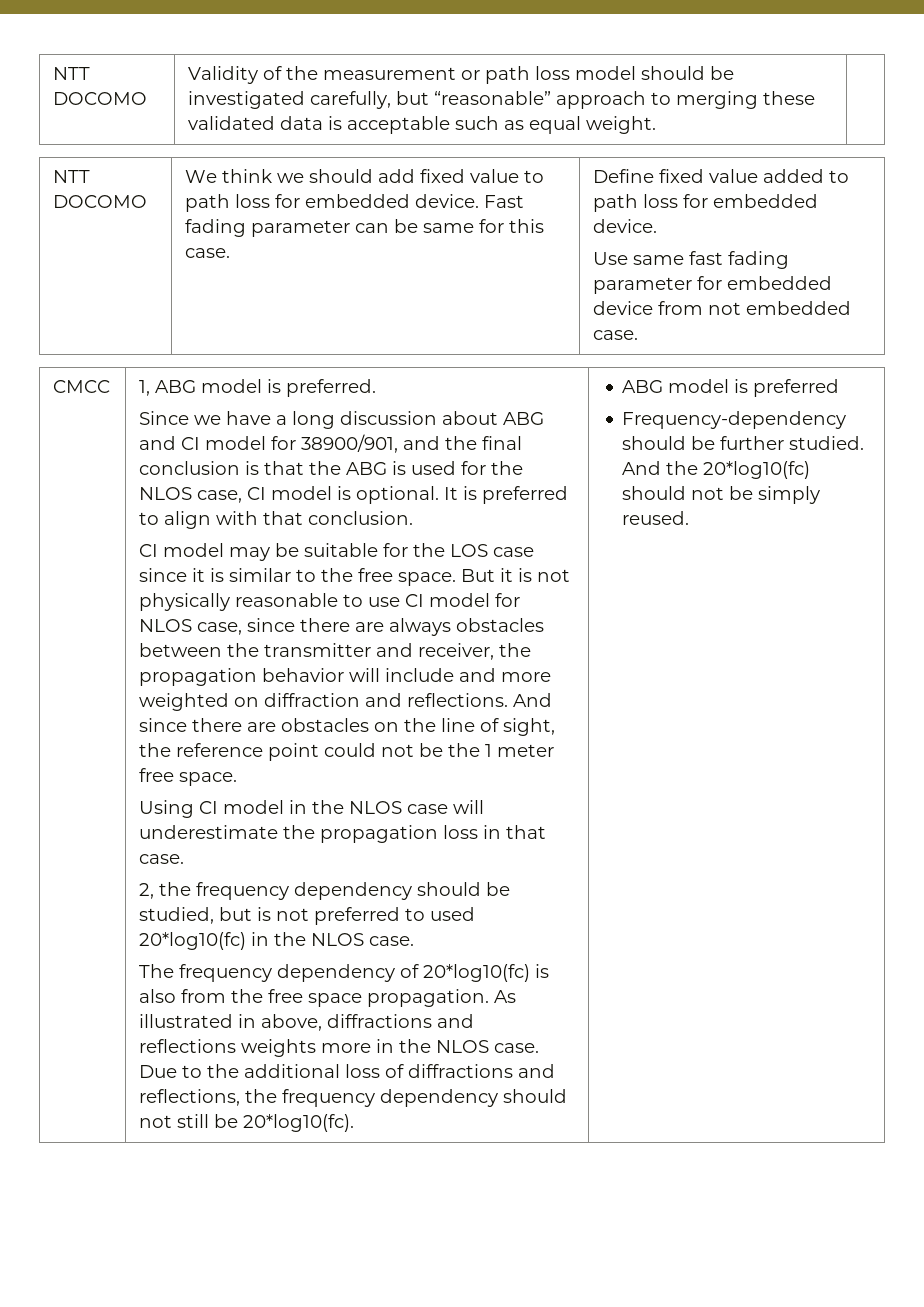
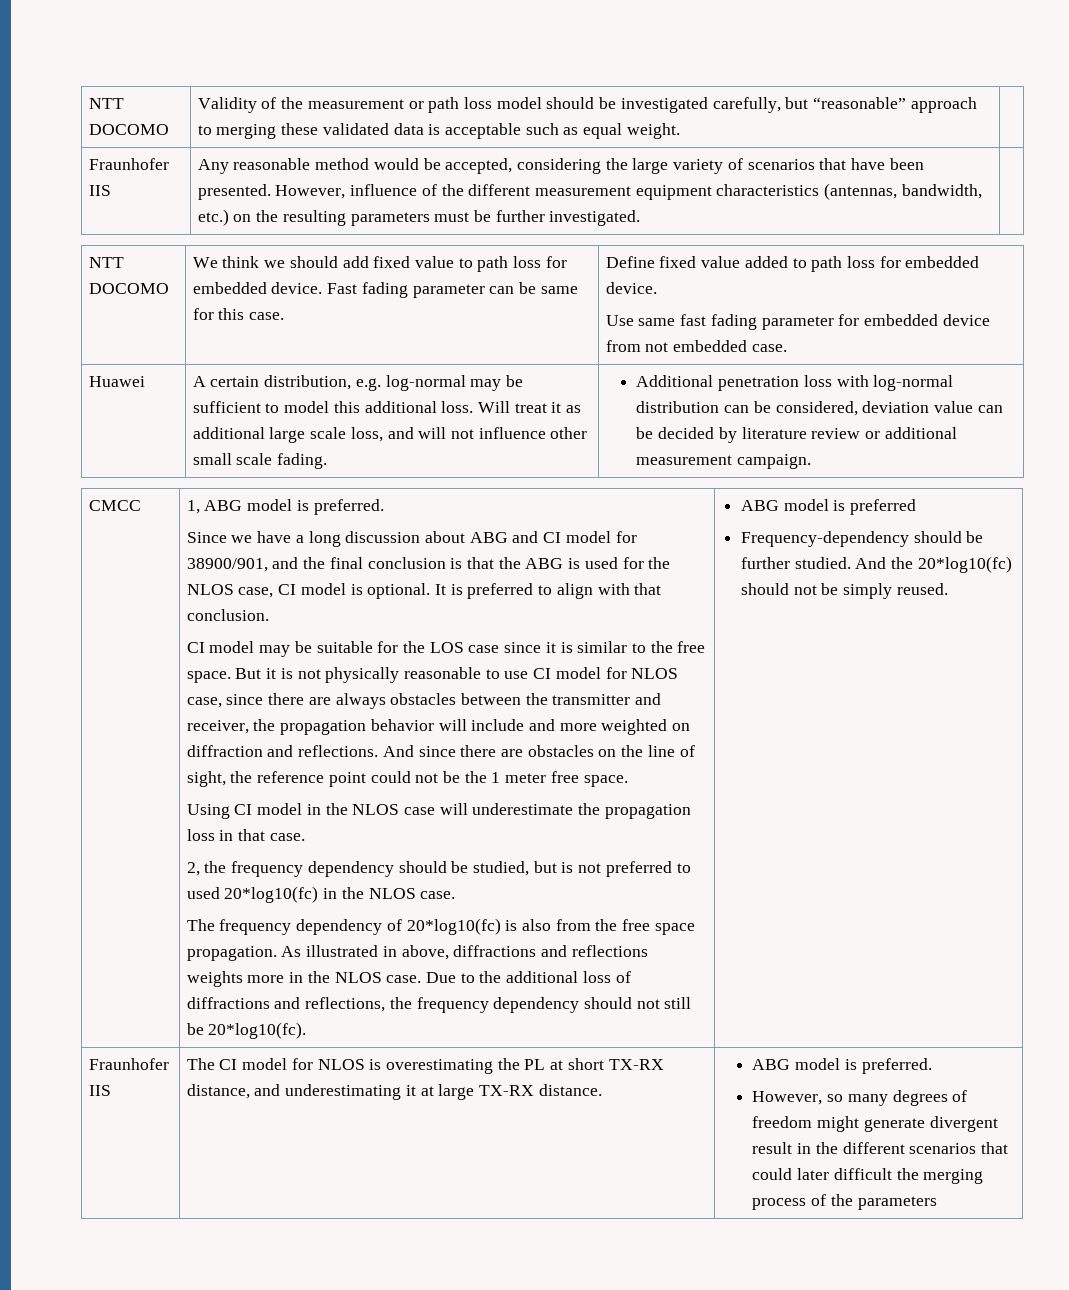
(657, 125) none -> [88,158,169,170] [88,185,111,196] [197,158,924,174] [197,183,982,200] [197,209,641,226] // Fraunhofer IIS | Any reasonable method would be accepted, considering the large variety of scenarios that have been presented. However, influence of the different measurement equipment characteristics (antennas, bandwidth, etc.) on the resulting parameters must be further investigated. |
(639, 335) none -> [88,376,145,387] [192,375,523,391] [192,401,582,413] [192,427,588,443] [192,453,328,469] [636,375,954,391] [636,401,1003,416] [636,427,957,443] [636,454,812,469] // Huawei | A certain distribution, e.g. log-normal may be sufficient to model this additional loss. Will treat it as additional large scale loss, and will not influence other small scale fading. | Additional penetration loss with log-normal distribution can be considered, deviation value can be decided by literature review or additional measurement campaign.
(690, 518) none -> [88,1058,169,1070] [88,1085,111,1096] [186,1058,664,1074] [186,1084,602,1100] [752,1058,932,1074] [752,1090,968,1106] [752,1116,998,1132] [752,1142,1009,1154] [752,1168,984,1184] [752,1194,937,1210] // Fraunhofer IIS | The CI model for NLOS is overestimating the PL at short TX-RX distance, and underestimating it at large TX-RX distance. | ABG model is preferred. // However, so many degrees of freedom might generate divergent result in the different scenarios that could later difficult the merging process of the parameters

